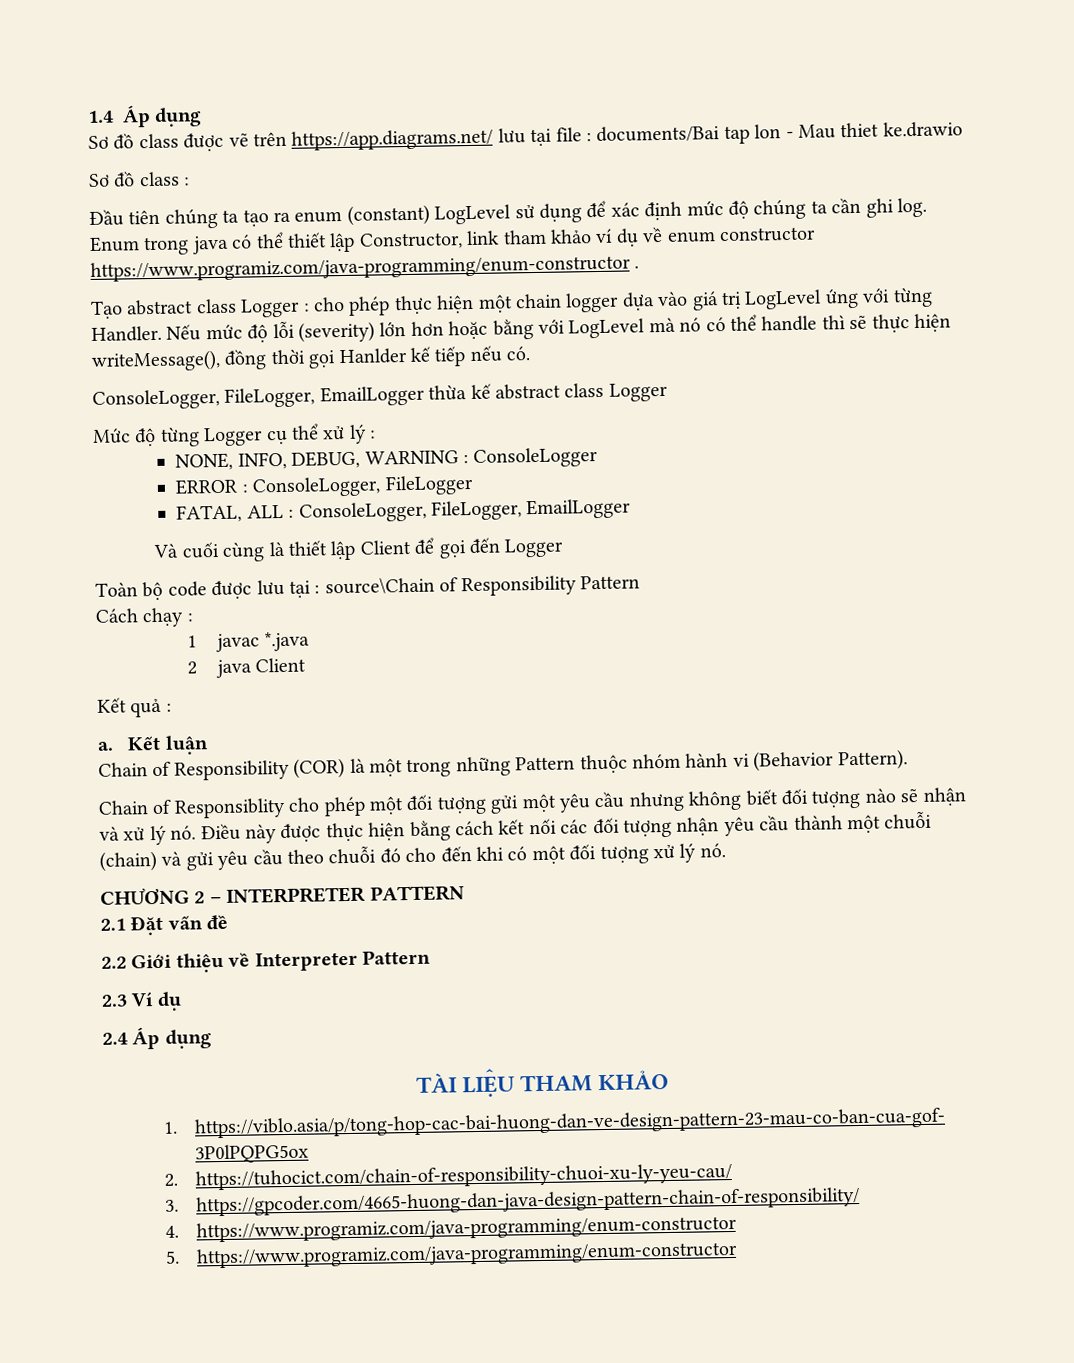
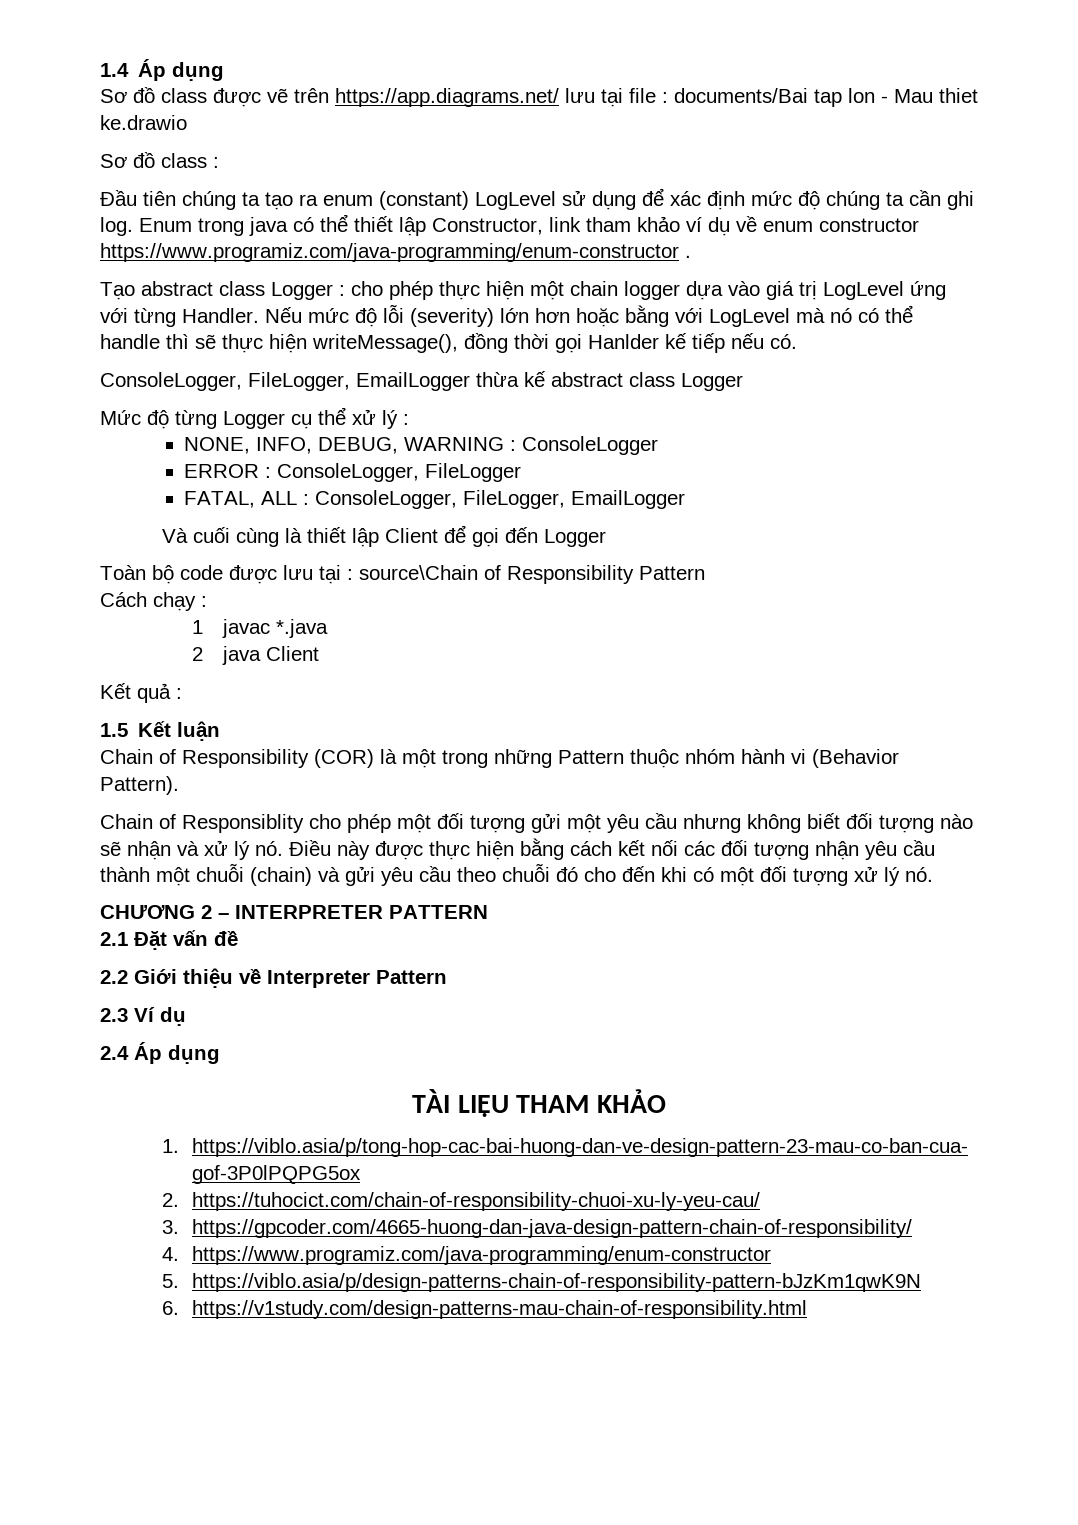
[97,741,114,751] a. -> [100,723,128,737] 1.5
[195,1240,738,1269] https://www.programiz.com/java-programming/enum-constructor -> [192,1273,922,1292] [161,1300,808,1319] https://viblo.asia/p/design-patterns-chain-of-responsibility-pattern-bJzKm1qwK9N // 6. https://v1study.com/design-patterns-mau-chain-of-responsibility.html

